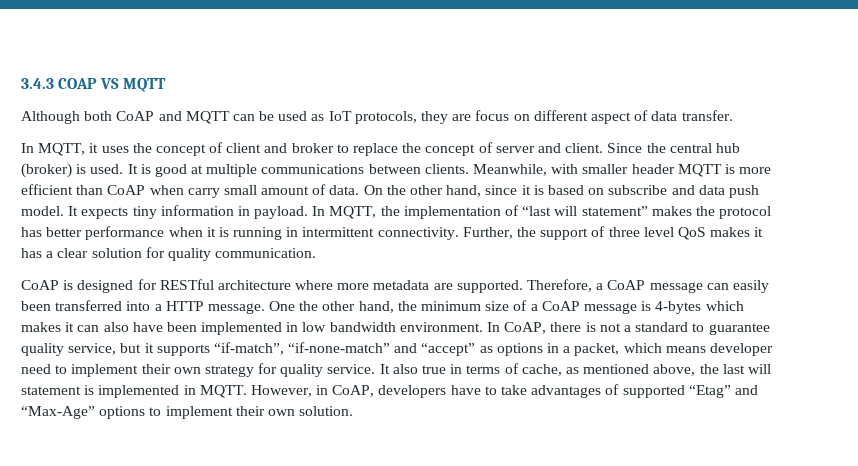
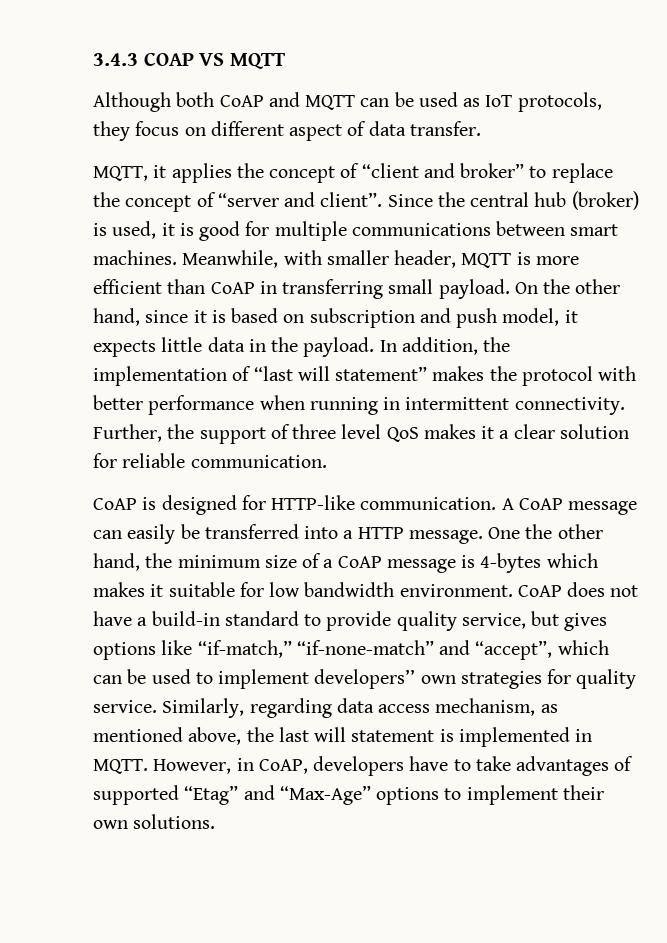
[452,114,472,121] are -> (130, 131) none
[21,143,34,153] In -> (481, 128) none
[101,142,334,156] uses the concept of client and broker -> [171,163,525,183] applies the concept of “client and broker”
[495,143,604,153] server and client. -> [217,192,383,207] “server and client”.
[90,164,138,174] used. It -> [112,221,175,239] used, it
[191,165,204,174] at -> [245,221,270,236] for
[424,164,469,174] clients. -> [570,224,619,236] [93,250,177,265] smart machines.
[631,164,675,174] header -> [394,250,457,268] header,
[149,184,360,198] when carry small amount of data. -> [259,279,510,299] in transferring small payload.
[608,185,759,198] [21,205,250,219] subscribe and data push model. It expects tiny information in -> [309,308,578,328] [93,337,299,357] subscription and push model, it expects little data in the
[329,206,377,219] MQTT, -> [401,337,478,355] addition,
[21,227,42,237] has -> [598,366,637,381] with
[206,227,229,237] it is -> (305, 402) none
[21,248,42,258] has -> (495, 432) none
[167,248,211,261] quality -> [122,453,186,468] reliable
[159,279,604,293] RESTful architecture where more metadata are supported. Therefore, a -> [271,495,514,510] HTTP-like communication. A
[21,301,51,311] been -> [180,524,200,539] be
[77,322,631,335] can also have been implemented in low bandwidth environment. In CoAP, there is not a -> [168,582,639,597] [93,611,220,626] suitable for low bandwidth environment. CoAP does not have a build-in
[708,323,770,335] guarantee -> [326,611,392,631] provide
[144,342,773,356] [21,363,562,377] it supports “if-match”, “if-none-match” and “accept” as options in a packet, which means developer need to implement their own strategy for quality service. It also true in terms of cache, -> [564,613,608,631] [93,640,609,660] [93,669,637,689] [93,698,536,718] gives options like “if-match,” “if-none-match” and “accept”, which can be used to implement developers’’ own strategies for quality service. Similarly, regarding data access mechanism,
[299,406,354,416] solution. -> [133,814,216,829] solutions.

